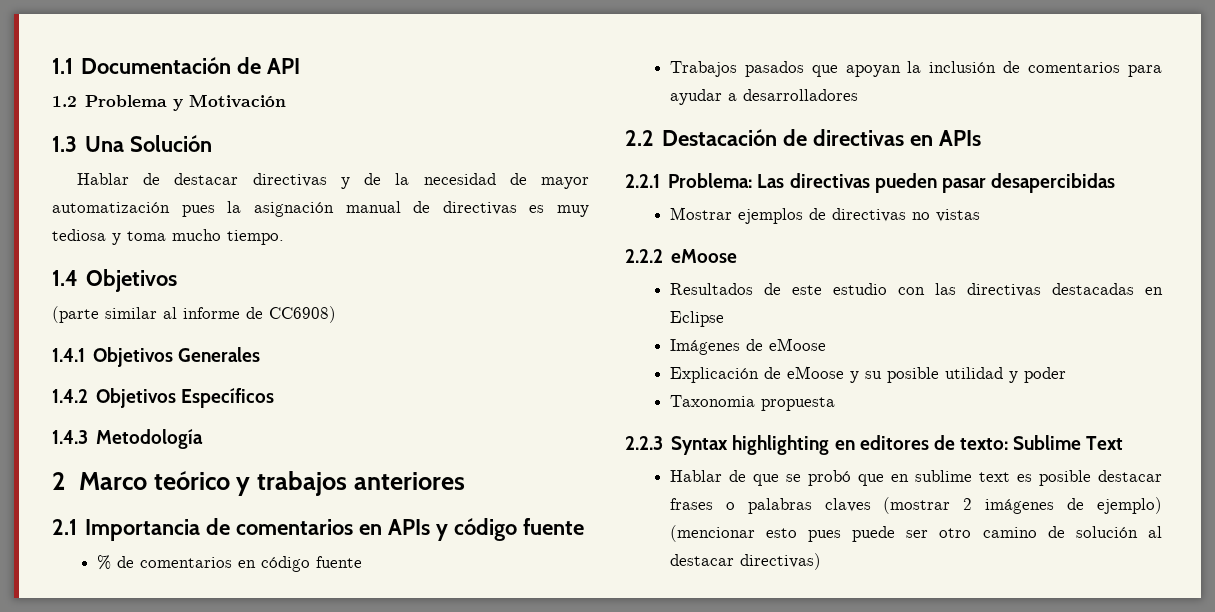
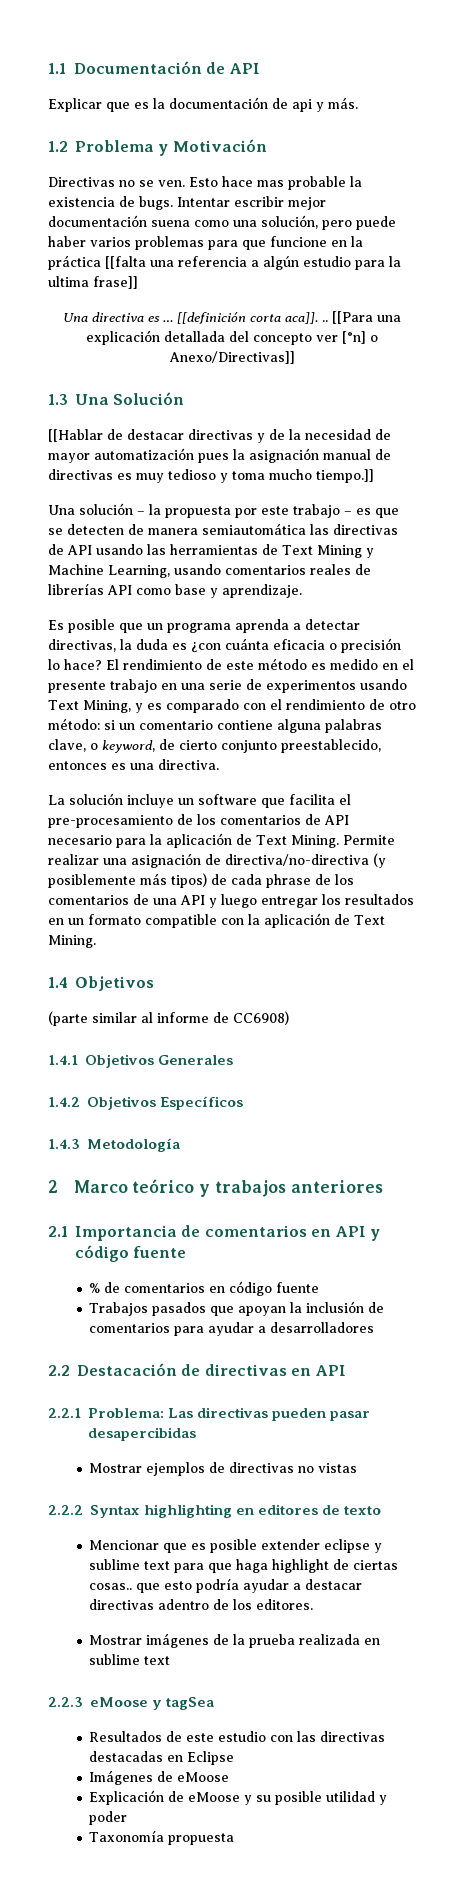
[52,94,287,111] 1.2 Problema y Motivación -> [48,97,358,112] [48,139,267,156] [48,176,362,190] [48,196,326,210] [48,215,396,230] [48,236,363,250] [48,255,401,270] [48,276,138,289] [63,311,401,324] [86,330,378,345] [168,351,295,364] Explicar que es la documentación de api y más. // 1.2 Problema y Motivación // Directivas no se ven. Esto hace mas probable la existencia de bugs. Intentar escribir mejor documentación suena como una solución, pero puede haber varios problemas para que funcione en la práctica [[falta una referencia a algún estudio para la ultima frase]] // Una directiva es … [[definición corta aca]]. .. [[Para una explicación detallada del concepto ver [°n] o Anexo/Directivas]]
[76,173,129,185] Hablar -> [48,429,103,442] [[Hablar
[52,229,106,241] tediosa -> [168,469,216,480] tedioso
[227,230,284,245] tiempo. -> [316,469,374,483] [48,503,399,518] [48,523,398,535] [48,544,374,558] [48,564,371,578] [48,583,302,598] [48,619,360,633] [48,638,401,653] [48,658,414,670] [48,679,407,693] [48,699,416,713] [48,718,382,733] [48,739,381,753] [48,759,219,770] [48,793,351,808] [48,814,349,828] [48,833,395,848] [48,853,386,868] [48,873,354,888] [48,894,414,908] [48,913,385,928] [48,935,96,948] tiempo.]] // Una solución – la propuesta por este trabajo – es que se detecten de manera semiautomática las directivas de API usando las herramientas de Text Mining y Machine Learning, usando comentarios reales de librerías API como base y aprendizaje. // Es posible que un programa aprenda a detectar directivas, la duda es ¿con cuánta eficacia o precisión lo hace? El rendimiento de este método es medido en el presente trabajo en una serie de experimentos usando Text Mining, y es comparado con el rendimiento de otro método: si un comentario contiene alguna palabras clave, o keyword, de cierto conjunto preestablecido, entonces es una directiva. // La solución incluye un software que facilita el pre-procesamiento de los comentarios de API necesario para la aplicación de Text Mining. Permite realizar una asignación de directiva/no-directiva (y posiblemente más tipos) de cada phrase de los comentarios de una API y luego entregar los resultados en un formato compatible con la aplicación de Text Mining.
[388,519,431,535] APIs -> [335,1226,366,1237] API
[939,130,982,146] APIs -> [315,1365,346,1376] API
[671,249,738,263] eMoose -> [90,1504,382,1518] [89,1539,383,1553] [89,1559,399,1573] [89,1578,363,1593] [89,1599,314,1610] [89,1633,381,1648] [89,1654,171,1665] [48,1697,215,1710] Syntax highlighting en editores de texto // Mencionar que es posible extender eclipse y sublime text para que haga highlight de ciertas cosas.. que esto podría ayudar a destacar directivas adentro de los editores. // Mostrar imágenes de la prueba realizada en sublime text // 2.2.3 eMoose y tagSea
[669,395,835,411] [625,435,1124,455] [669,470,1162,486] [669,497,1162,514] [669,525,1162,542] [669,553,821,570] Taxonomia propuesta // 2.2.3 Syntax highlighting en editores de texto: Sublime Text // Hablar de que se probó que en sublime text es posible destacar frases o palabras claves (mostrar 2 imágenes de ejemplo) (mencionar esto pues puede ser otro camino de solución al destacar directivas) -> [89,1830,235,1845] Taxonomía propuesta

